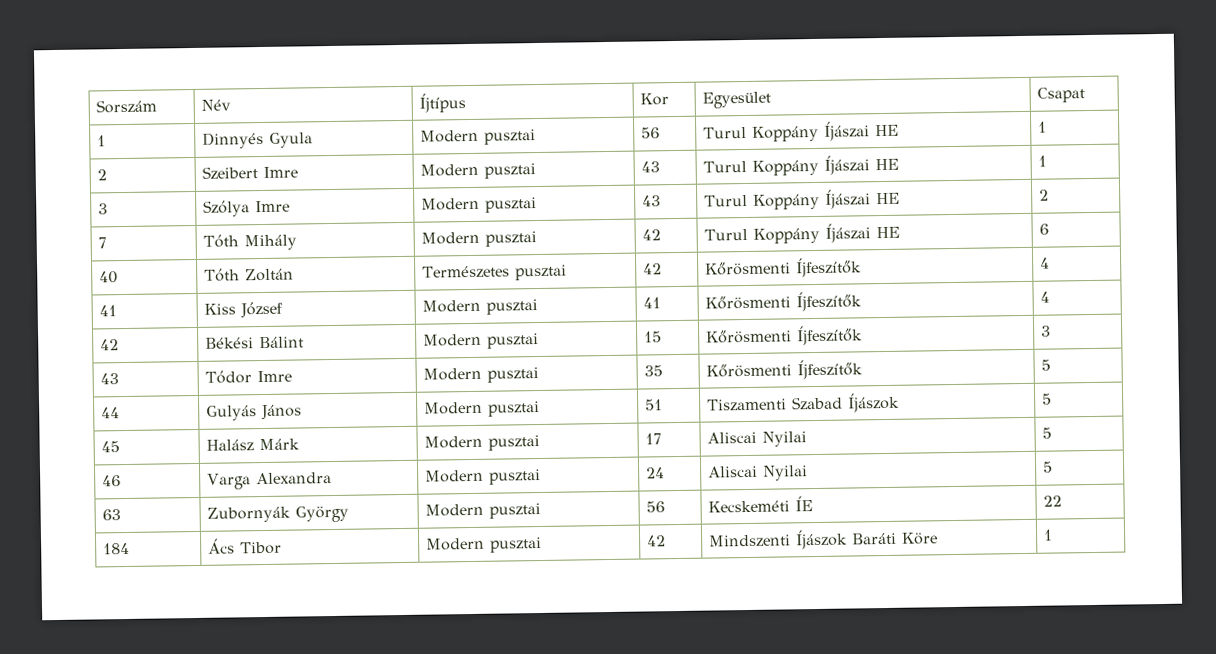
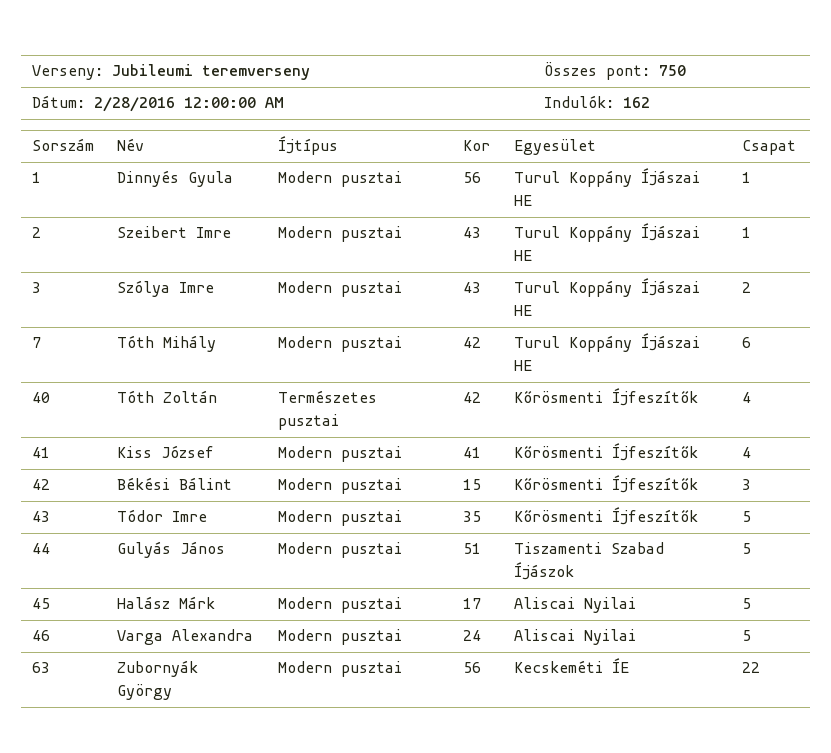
(95, 106) none -> [32,64,311,80] [544,62,687,80] [32,95,285,112] [544,95,651,108] Verseny: Jubileumi teremverseny | Összes pont: 750 // Dátum: 2/28/2016 12:00:00 AM | Indulók: 162 //
[102,542,130,555] [207,538,282,555] [425,536,542,553] [646,535,666,547] [708,529,938,550] [1042,529,1053,541] // 184 | Ács Tibor | Modern pusztai | 42 | Mindszenti Íjászok Baráti Köre | 1 -> (761, 667) none

